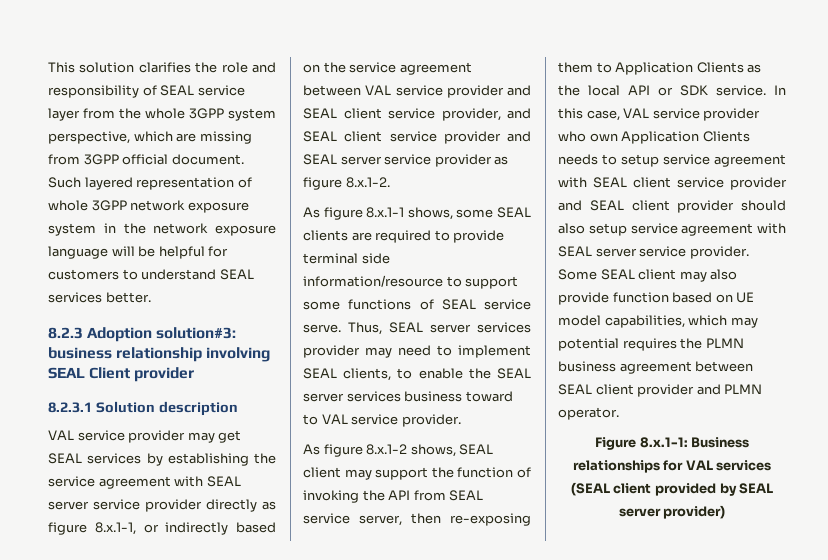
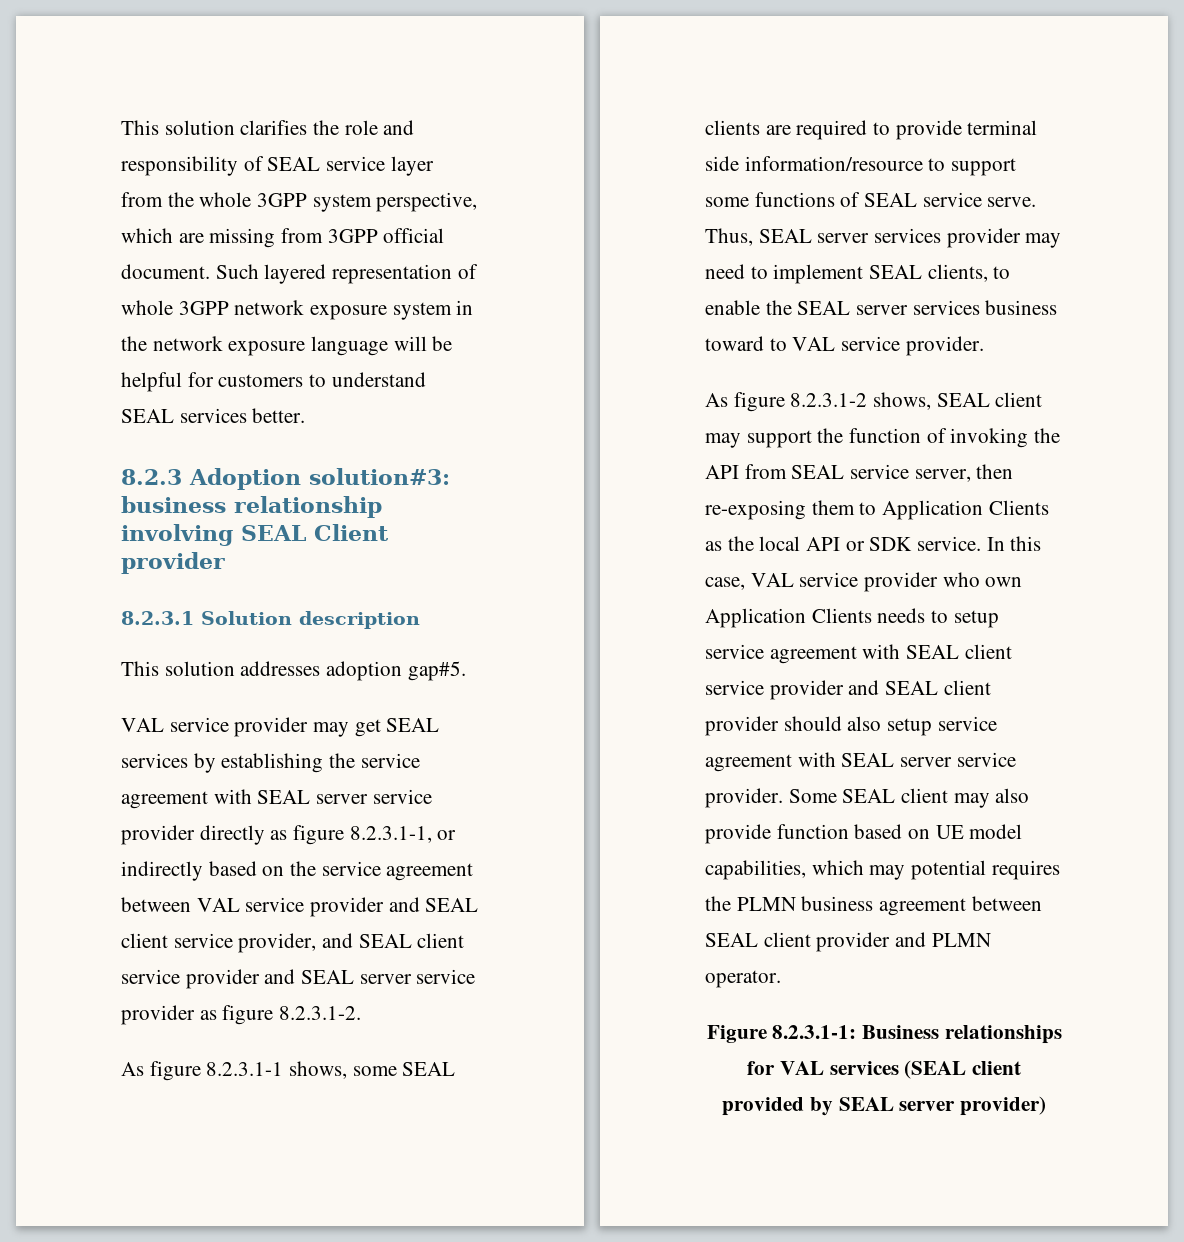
(238, 408) none -> [121,661,466,681] // This solution addresses adoption gap#5.
[94,522,136,535] 8.x.1-1, -> [349,826,432,843] 8.2.3.1-1,
[345,177,390,188] [303,207,405,220] 8.x.1-2. // As figure 8.x.1-1 -> [279,1006,362,1020] [121,1061,284,1081] 8.2.3.1-2. // As figure 8.2.3.1-1
[366,444,408,455] 8.x.1-2 -> [790,393,868,407] 8.2.3.1-2
[639,437,688,448] 8.x.1-1: -> [772,1025,857,1039] 8.2.3.1-1:

